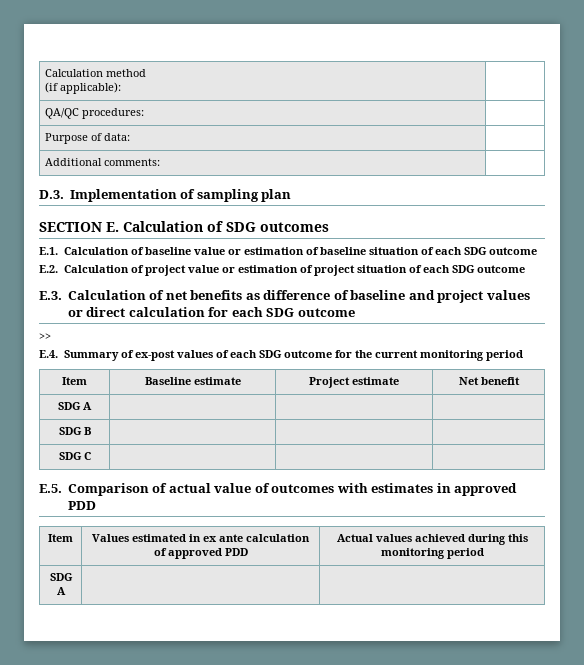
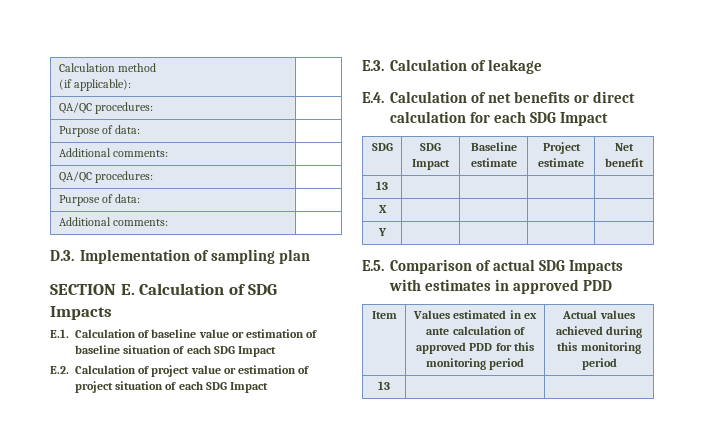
(160, 162) none -> [58,171,154,183] [58,194,141,206] [58,217,169,226] // QA/QC procedures: | // Purpose of data: | // Additional comments: |
[260,222,329,232] outcomes -> [50,306,112,320] Impacts
[488,247,537,255] outcome -> [238,346,277,357] Impact
[476,265,525,273] [39,290,530,303] outcome // E.3. Calculation of net benefits as difference of baseline and project values -> [230,382,269,393] [362,59,543,74] [362,91,571,103] Impact // E.3. Calculation of leakage // E.4. Calculation of net benefits
[297,308,355,317] [39,333,51,340] [39,350,523,361] [62,377,87,385] outcome // >> // E.4. Summary of ex-post values of each SDG outcome for the current monitoring period // Item -> [560,112,609,126] [371,143,393,151] [420,143,441,151] [412,159,450,170] Impact // SDG | SDG Impact
[58,402,92,410] [58,427,91,435] [58,452,91,460] SDG A | | | // SDG B | | | // SDG C -> [376,181,388,190] [378,205,387,213] [377,228,387,236] 13 | | | | // X | | | | // Y |
[214,483,335,493] value of outcomes -> [539,260,624,274] SDG Impacts
(248, 552) none -> [495,342,534,351] [425,358,525,370] for this monitoring period
[49,573,73,581] [56,587,66,595] SDG A -> [378,381,390,390] 13

